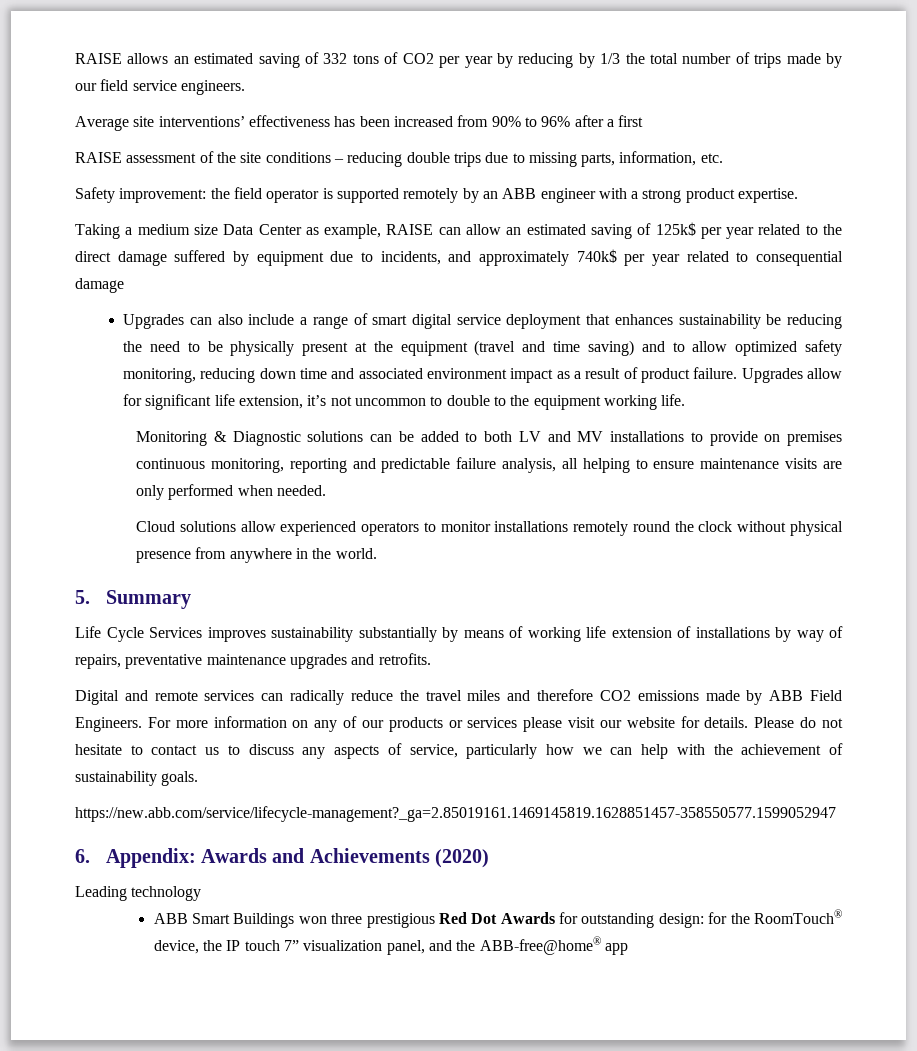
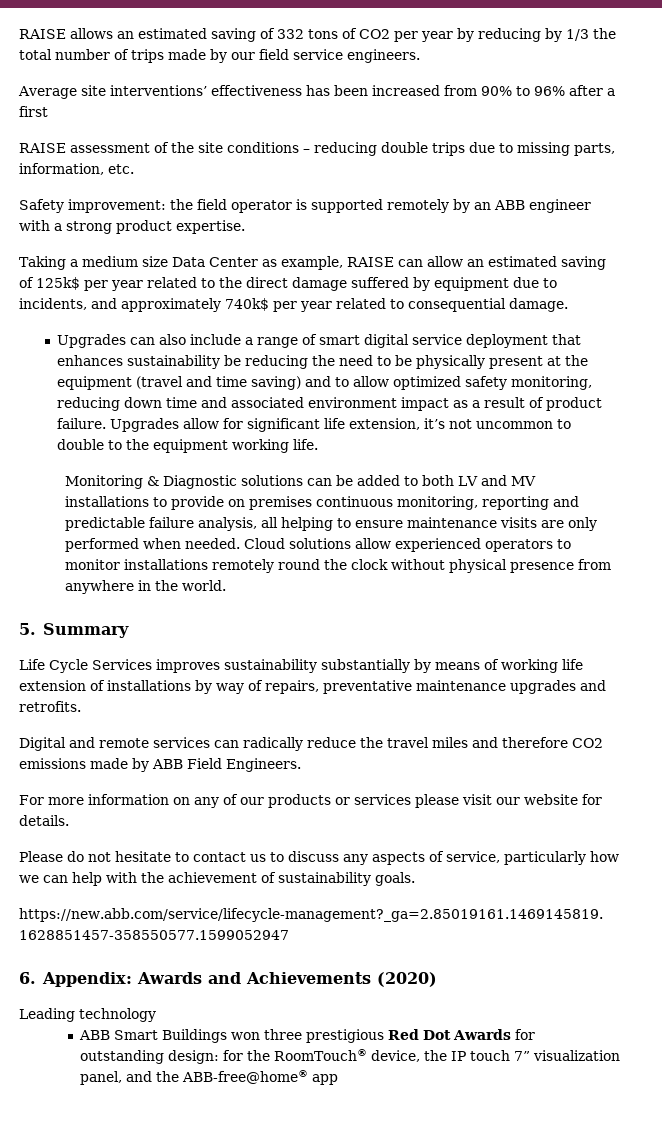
[75,278,124,293] damage -> [509,298,568,312] damage.
(327, 490) // -> (241, 543) none
(142, 724) none -> (301, 765) //
(749, 722) none -> (69, 820) //

